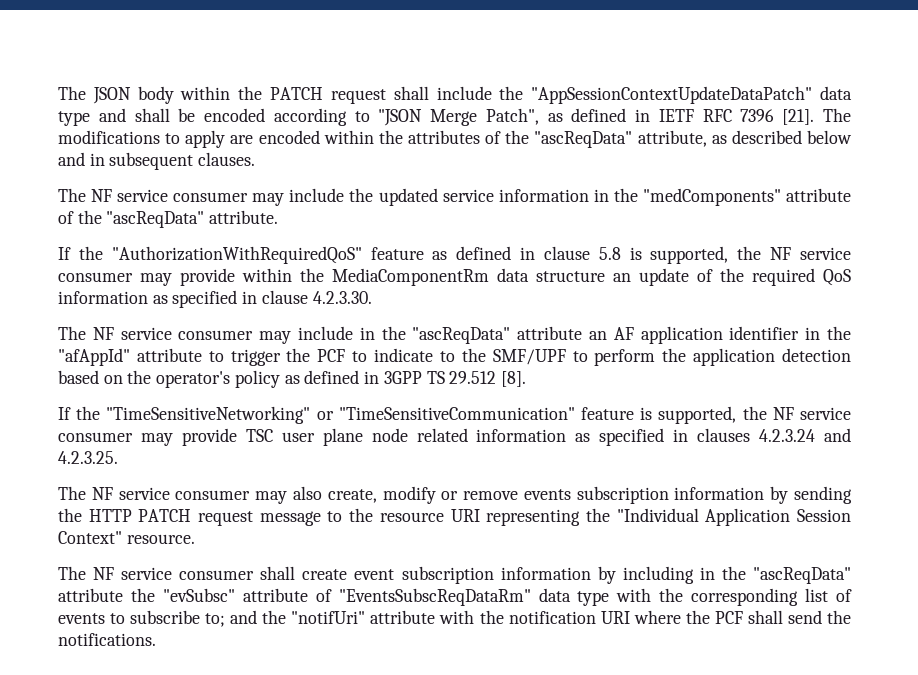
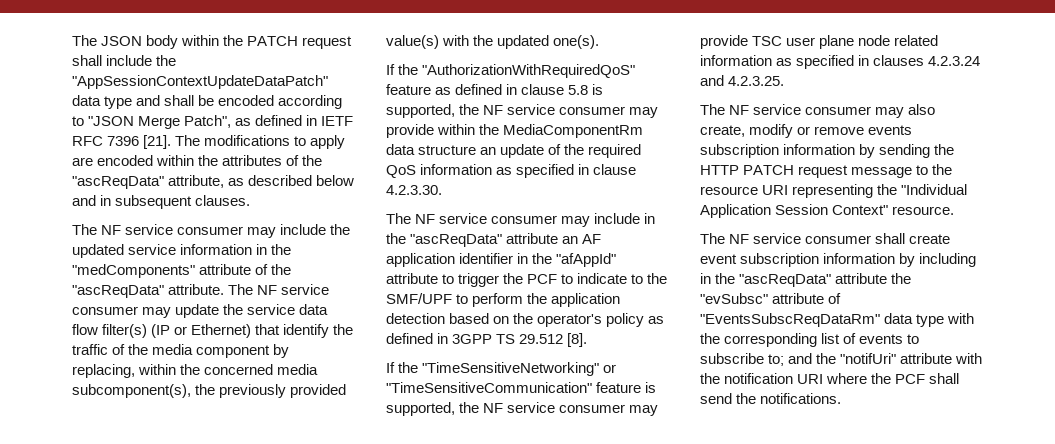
(279, 217) none -> [228,284,330,295] [72,304,329,318] [72,324,354,338] [72,344,290,358] [72,364,319,378] [72,384,347,398] [386,35,600,49] The NF service consumer may update the service data flow filter(s) (IP or Ethernet) that identify the traffic of the media component by replacing, within the concerned media subcomponent(s), the previously provided value(s) with the updated one(s).

